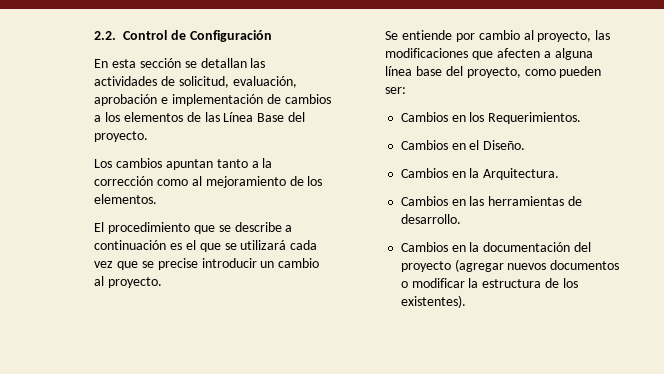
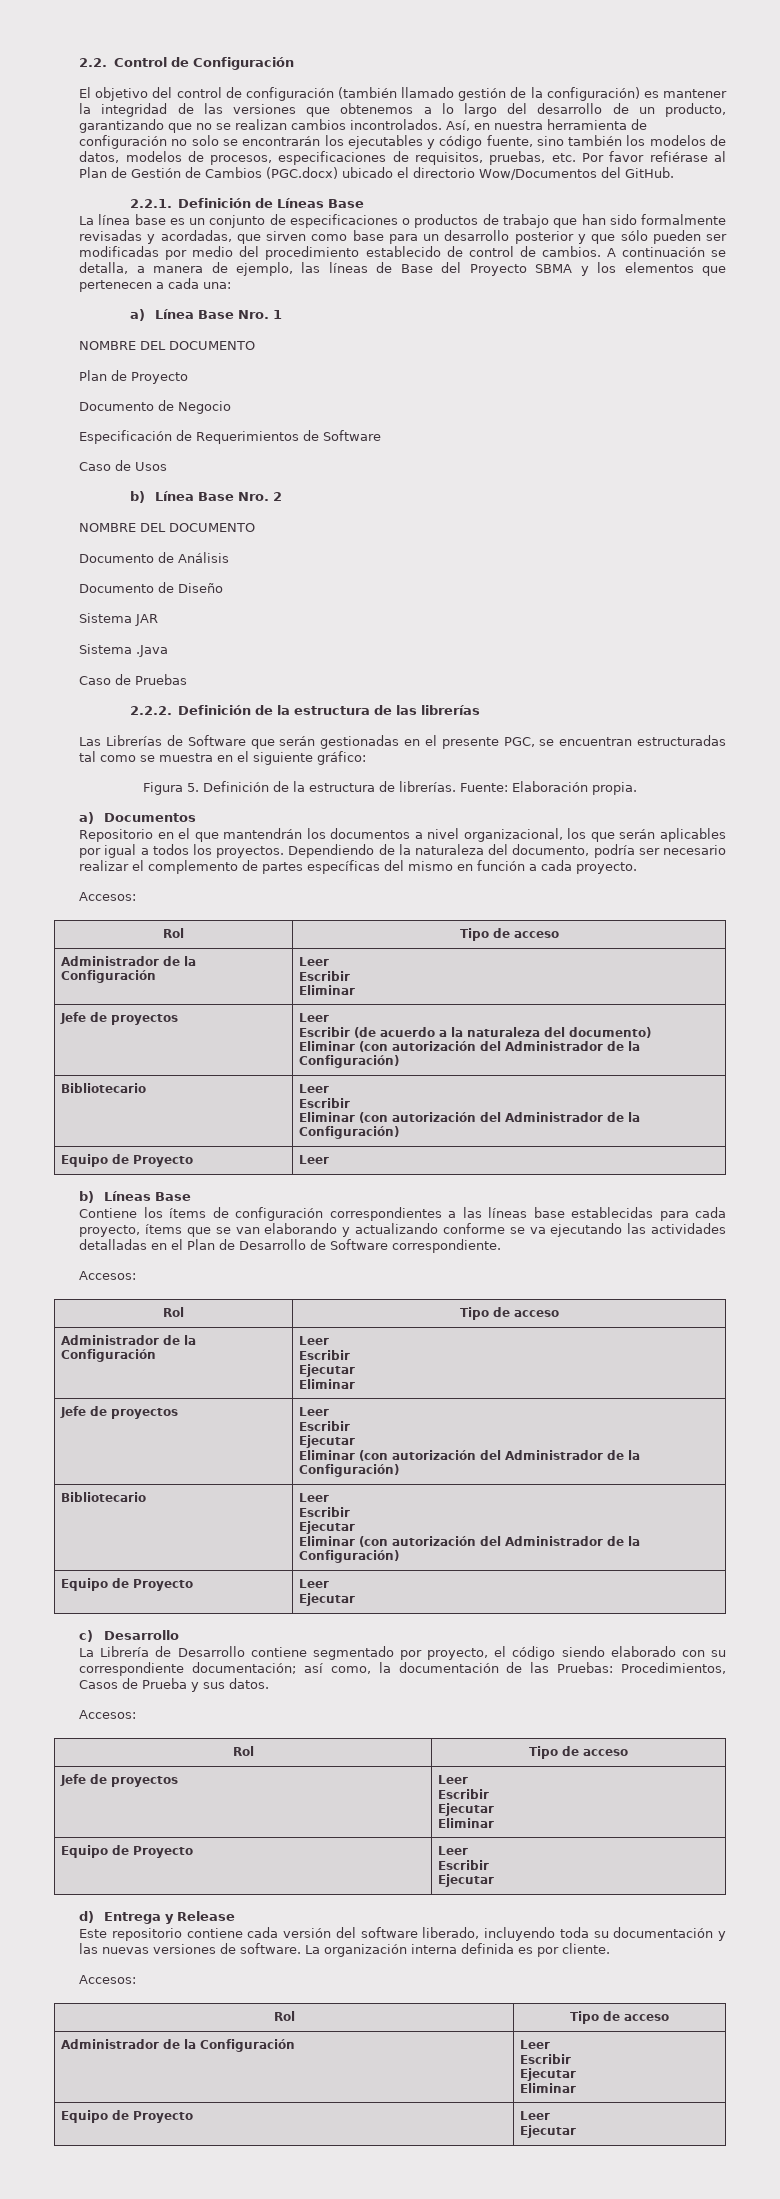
[94,58,266,68] [94,76,297,88] [94,94,331,106] [94,112,305,122] [94,131,149,142] [94,158,273,170] [94,176,323,188] [94,194,158,204] [94,222,293,234] [94,240,318,252] [94,258,320,270] [94,276,163,288] [385,30,611,42] [385,48,593,60] [385,66,602,78] [385,87,407,94] [400,112,582,124] [400,140,526,150] [400,168,560,180] [400,196,582,206] [400,214,461,224] [400,242,591,252] [400,259,620,272] [400,278,578,288] [400,295,466,308] En esta sección se detallan las actividades de solicitud, evaluación, aprobación e implementación de cambios a los elementos de las Línea Base del proyecto. // Los cambios apuntan tanto a la corrección como al mejoramiento de los elementos. // El procedimiento que se describe a continuación es el que se utilizará cada vez que se precise introducir un cambio al proyecto. // Se entiende por cambio al proyecto, las modificaciones que afecten a alguna línea base del proyecto, como pueden ser: // Cambios en los Requerimientos. // Cambios en el Diseño. // Cambios en la Arquitectura. // Cambios en las herramientas de desarrollo. // Cambios en la documentación del proyecto (agregar nuevos documentos o modificar la estructura de los existentes). -> [79,87,727,101] [79,103,726,117] [79,119,648,133] [79,135,727,149] [79,151,727,165] [79,167,675,180] [129,198,365,208] [79,214,727,228] [79,230,728,244] [79,246,727,260] [79,262,726,276] [79,278,232,292] [129,309,282,321] [79,341,256,350] [79,370,189,384] [79,400,232,414] [79,430,382,444] [79,460,168,471] [129,491,282,503] [79,523,256,532] [79,552,230,563] [79,582,224,593] [79,613,159,626] [79,644,169,657] [79,674,188,685] [129,705,481,715] [79,735,726,749] [79,751,367,765] [143,781,637,795] [79,812,197,824] [79,828,727,842] [79,844,726,858] [79,860,638,874] [79,892,137,901] [163,928,184,938] [459,928,559,941] [61,956,197,966] [61,970,157,983] [299,957,330,966] [299,971,351,981] [299,985,356,995] [60,1012,179,1025] [299,1013,330,1022] [299,1027,652,1038] [299,1041,641,1052] [299,1055,400,1068] [61,1083,147,1093] [299,1084,330,1093] [299,1098,351,1108] [299,1112,641,1123] [299,1126,400,1139] [61,1154,194,1167] [299,1155,330,1164] [79,1191,192,1203] [79,1207,726,1221] [79,1223,726,1237] [79,1239,502,1253] [79,1271,137,1280] [163,1307,184,1317] [459,1307,559,1320] [61,1335,197,1345] [61,1349,157,1362] [299,1336,330,1345] [299,1350,351,1360] [299,1364,356,1377] [299,1379,356,1389] [60,1406,179,1419] [299,1407,330,1416] [299,1421,351,1431] [299,1435,356,1448] [299,1450,641,1461] [299,1464,400,1477] [61,1492,147,1502] [299,1493,330,1502] [299,1507,351,1517] [299,1521,356,1534] [299,1536,641,1547] [299,1550,400,1563] [61,1578,194,1591] [299,1579,330,1588] [299,1593,356,1606] [79,1630,180,1642] [79,1646,726,1660] [79,1662,726,1676] [79,1678,270,1692] [79,1710,137,1719] [232,1746,254,1756] [529,1746,629,1759] [60,1774,179,1787] [438,1775,469,1784] [438,1789,490,1799] [438,1803,495,1816] [438,1818,495,1828] [61,1845,194,1858] [438,1846,469,1855] [438,1860,490,1870] [438,1874,495,1887] [79,1911,236,1924] [79,1927,726,1941] [79,1943,611,1957] [79,1975,137,1984] [273,2011,295,2021] [570,2011,670,2024] [61,2039,296,2052] [520,2040,551,2049] [520,2054,572,2064] [520,2068,577,2081] [520,2083,577,2093] [61,2110,194,2123] [520,2111,551,2120] [520,2125,577,2138] El objetivo del control de configuración (también llamado gestión de la configuración) es mantener la integridad de las versiones que obtenemos a lo largo del desarrollo de un producto, garantizando que no se realizan cambios incontrolados. Así, en nuestra herramienta de configuración no solo se encontrarán los ejecutables y código fuente, sino también los modelos de datos, modelos de procesos, especificaciones de requisitos, pruebas, etc. Por favor refiérase al Plan de Gestión de Cambios (PGC.docx) ubicado el directorio Wow/Documentos del GitHub. // 2.2.1. Definición de Líneas Base // La línea base es un conjunto de especificaciones o productos de trabajo que han sido formalmente revisadas y acordadas, que sirven como base para un desarrollo posterior y que sólo pueden ser modificadas por medio del procedimiento establecido de control de cambios. A continuación se detalla, a manera de ejemplo, las líneas de Base del Proyecto SBMA y los elementos que pertenecen a cada una: // a) Línea Base Nro. 1 // NOMBRE DEL DOCUMENTO // Plan de Proyecto // Documento de Negocio // Especificación de Requerimientos de Software // Caso de Usos // b) Línea Base Nro. 2 // NOMBRE DEL DOCUMENTO // Documento de Análisis // Documento de Diseño // Sistema JAR // Sistema .Java // Caso de Pruebas // 2.2.2. Definición de la estructura de las librerías // Las Librerías de Software que serán gestionadas en el presente PGC, se encuentran estructuradas tal como se muestra en el siguiente gráfico: // Figura 5. Definición de la estructura de librerías. Fuente: Elaboración propia. // a) Documentos // Repositorio en el que mantendrán los documentos a nivel organizacional, los que serán aplicables por igual a todos los proyectos. Dependiendo de la naturaleza del documento, podría ser necesario realizar el complemento de partes específicas del mismo en función a cada proyecto. // Accesos: // Rol | Tipo de acceso // Administrador de la Configuración | Leer // Escribir // Eliminar // Jefe de proyectos | Leer // Escribir (de acuerdo a la naturaleza del documento) // Eliminar (con autorización del Administrador de la Configuración) // Bibliotecario | Leer // Escribir // Eliminar (con autorización del Administrador de la Configuración) // Equipo de Proyecto | Leer // b) Líneas Base // Contiene los ítems de configuración correspondientes a las líneas base establecidas para cada proyecto, ítems que se van elaborando y actualizando conforme se va ejecutando las actividades detalladas en el Plan de Desarrollo de Software correspondiente. // Accesos: // Rol | Tipo de acceso // Administrador de la Configuración | Leer // Escribir // Ejecutar // Eliminar // Jefe de proyectos | Leer // Escribir // Ejecutar // Eliminar (con autorización del Administrador de la Configuración) // Bibliotecario | Leer // Escribir // Ejecutar // Eliminar (con autorización del Administrador de la Configuración) // Equipo de Proyecto | Leer // Ejecutar // c) Desarrollo // La Librería de Desarrollo contiene segmentado por proyecto, el código siendo elaborado con su correspondiente documentación; así como, la documentación de las Pruebas: Procedimientos, Casos de Prueba y sus datos. // Accesos: // Rol | Tipo de acceso // Jefe de proyectos | Leer // Escribir // Ejecutar // Eliminar // Equipo de Proyecto | Leer // Escribir // Ejecutar // d) Entrega y Release // Este repositorio contiene cada versión del software liberado, incluyendo toda su documentación y las nuevas versiones de software. La organización interna definida es por cliente. // Accesos: // Rol | Tipo de acceso // Administrador de la Configuración | Leer // Escribir // Ejecutar // Eliminar // Equipo de Proyecto | Leer // Ejecutar

